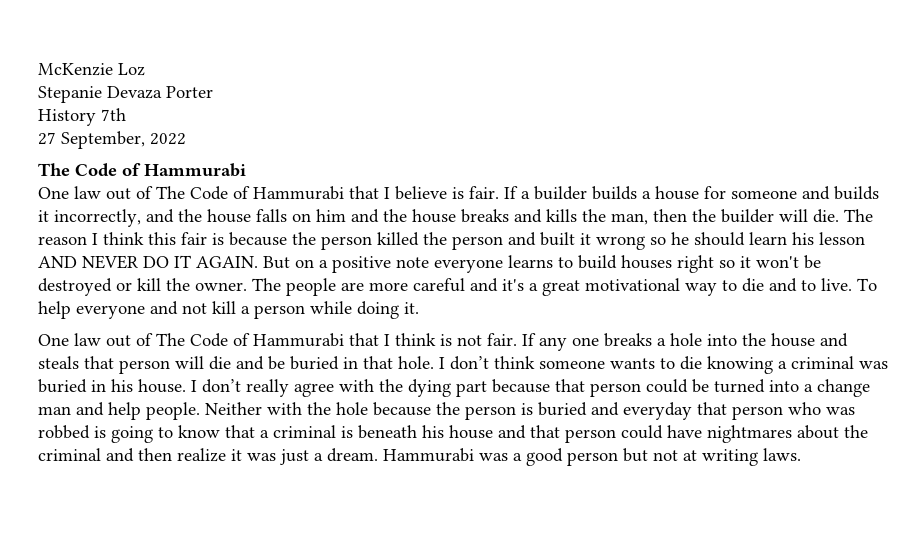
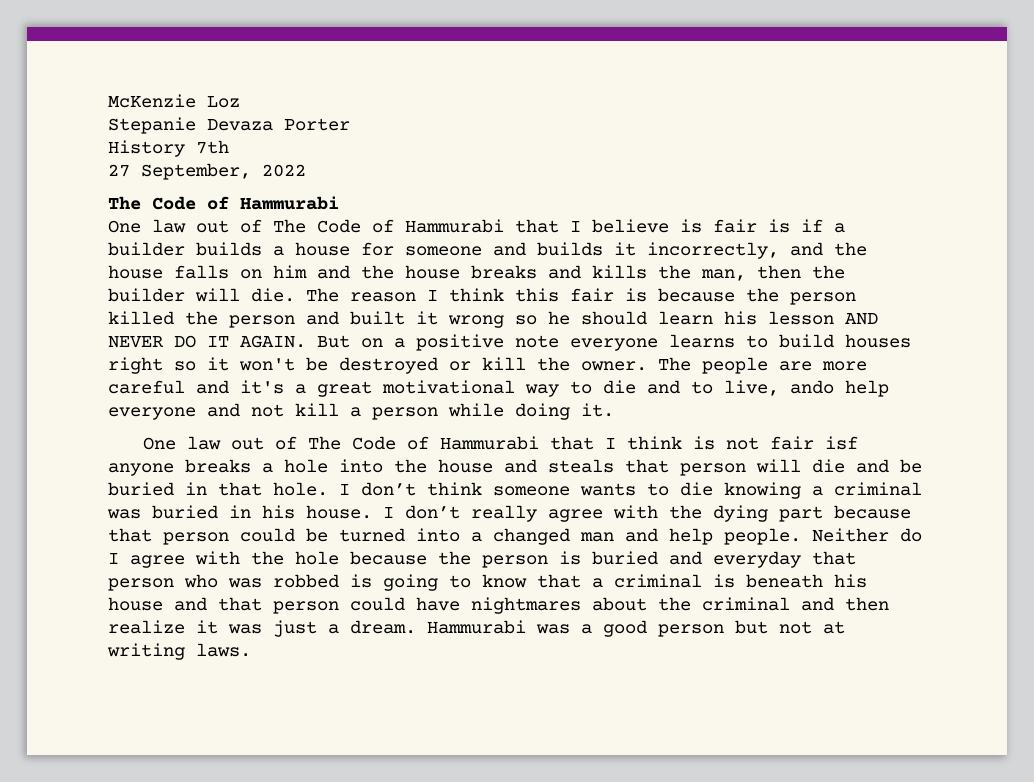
[469,186,518,199] fair. If -> [713,219,823,233] fair is if
[821,278,877,291] live. To -> [724,380,834,396] live, ando
[487,333,599,351] fair. If any one -> [770,436,859,450] [108,463,174,476] fair isf anyone
[817,379,870,397] change -> [493,528,570,545] changed
(262, 408) none -> [900,528,922,542] [108,553,185,568] do I agree

